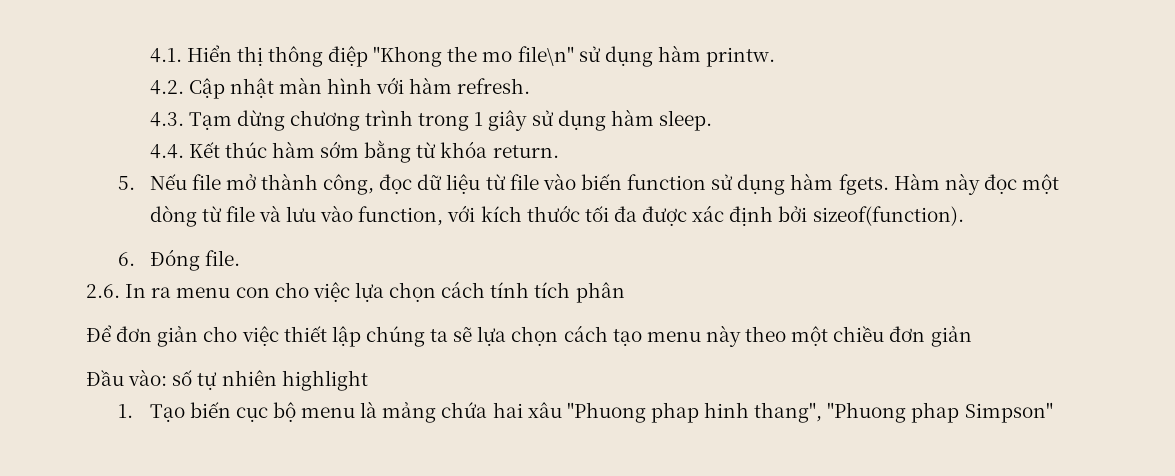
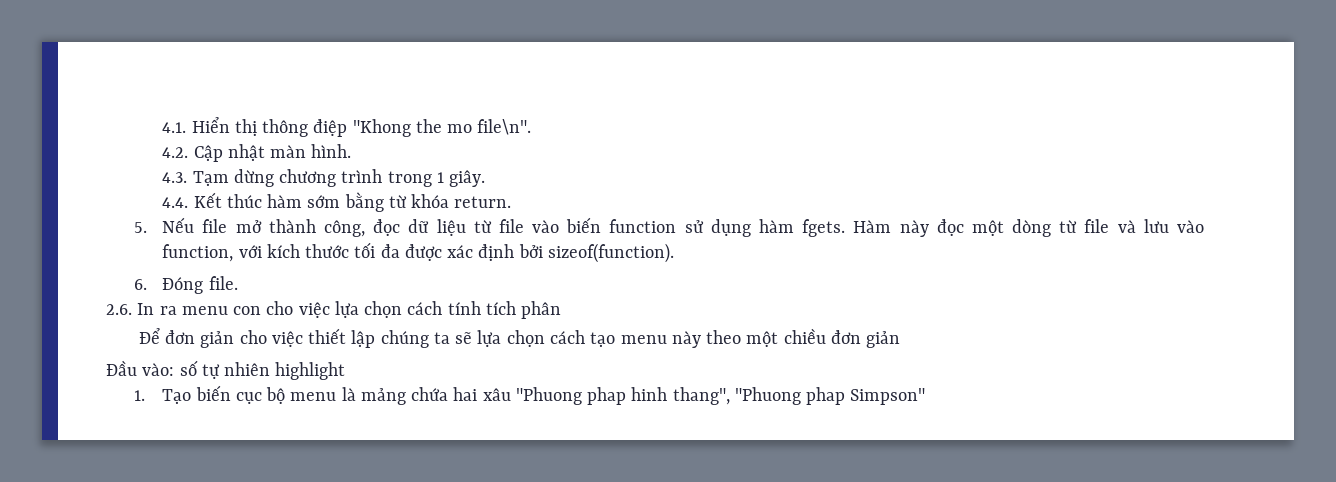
[517,45,776,67] file\n" sử dụng hàm printw. -> [477,119,532,135] file\n".
[327,77,531,94] hình với hàm refresh. -> [311,144,352,158] hình.
[488,109,712,131] giây sử dụng hàm sleep. -> [449,170,486,187] giây.

